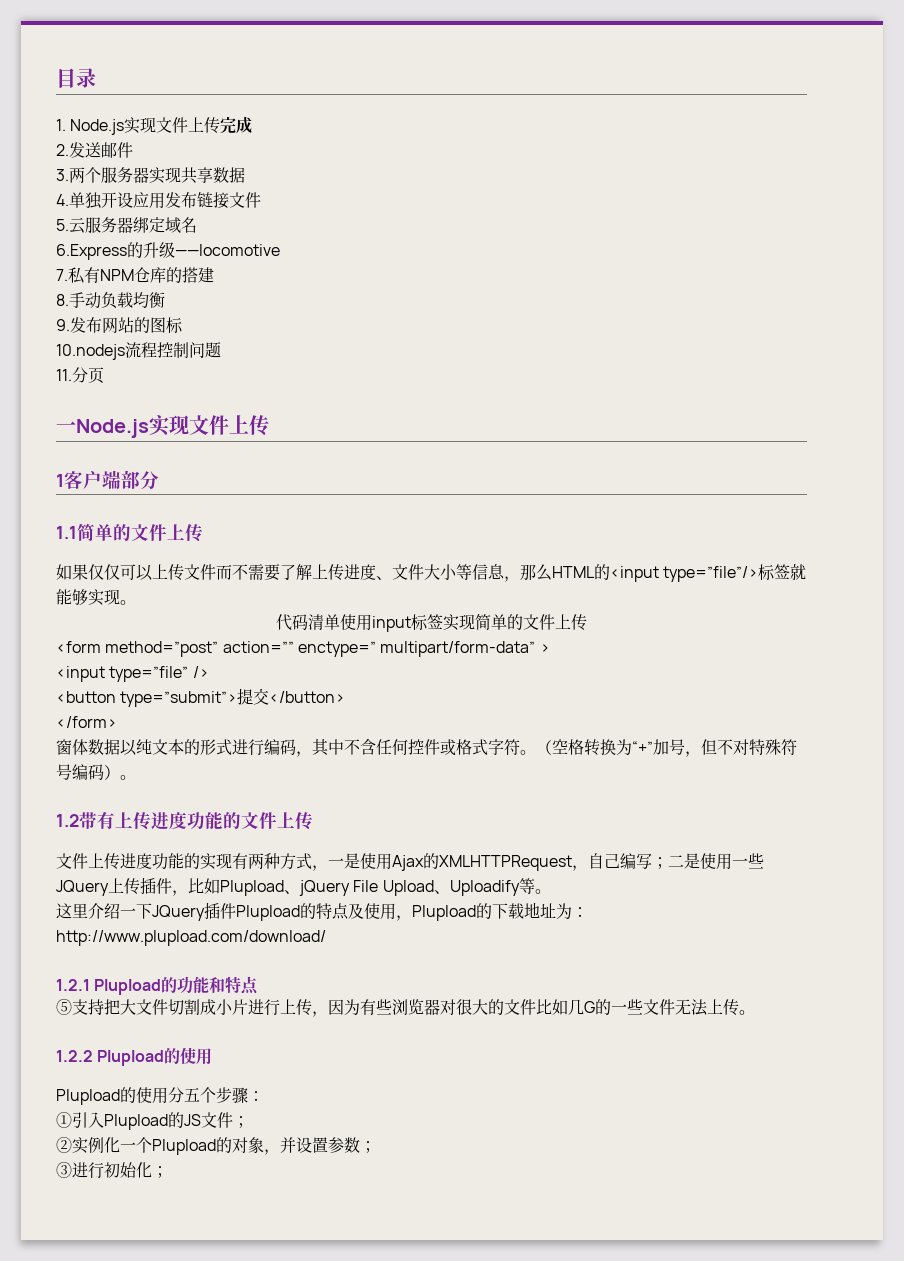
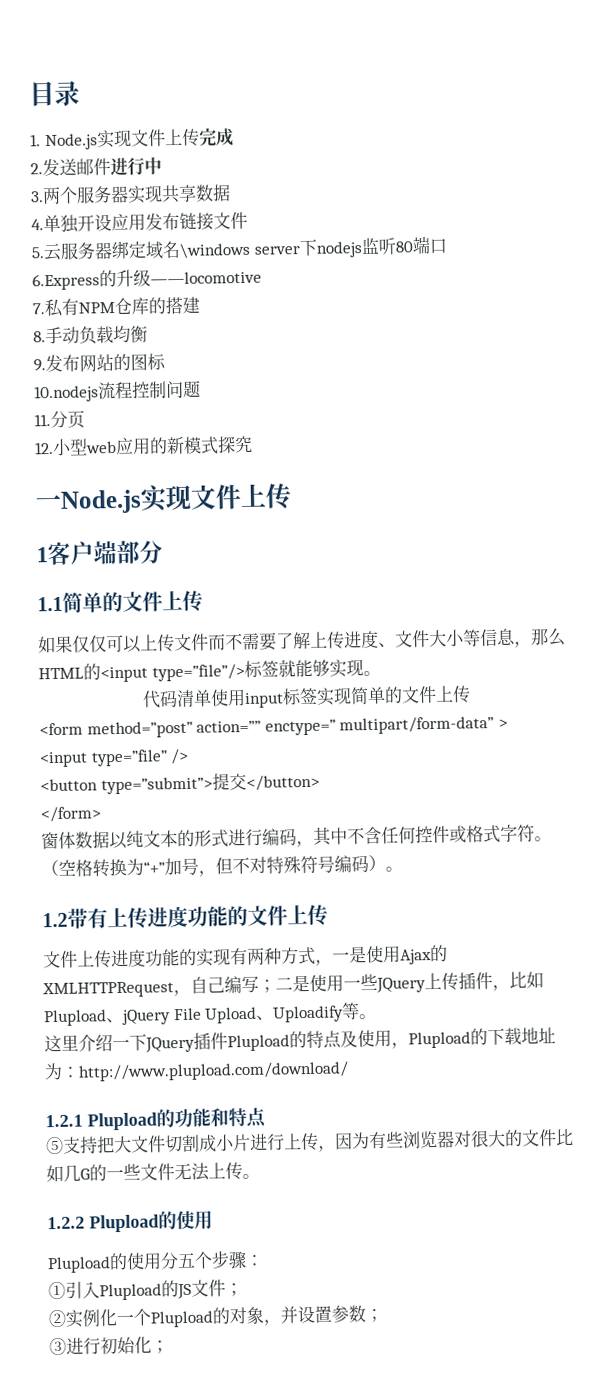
(133, 150) none -> [110,157,162,177] 进行中
(197, 225) none -> [179,235,448,259] \windows server下nodejs监听80端口
(104, 375) none -> [34,435,253,456] // 12.小型web应用的新模式探究

